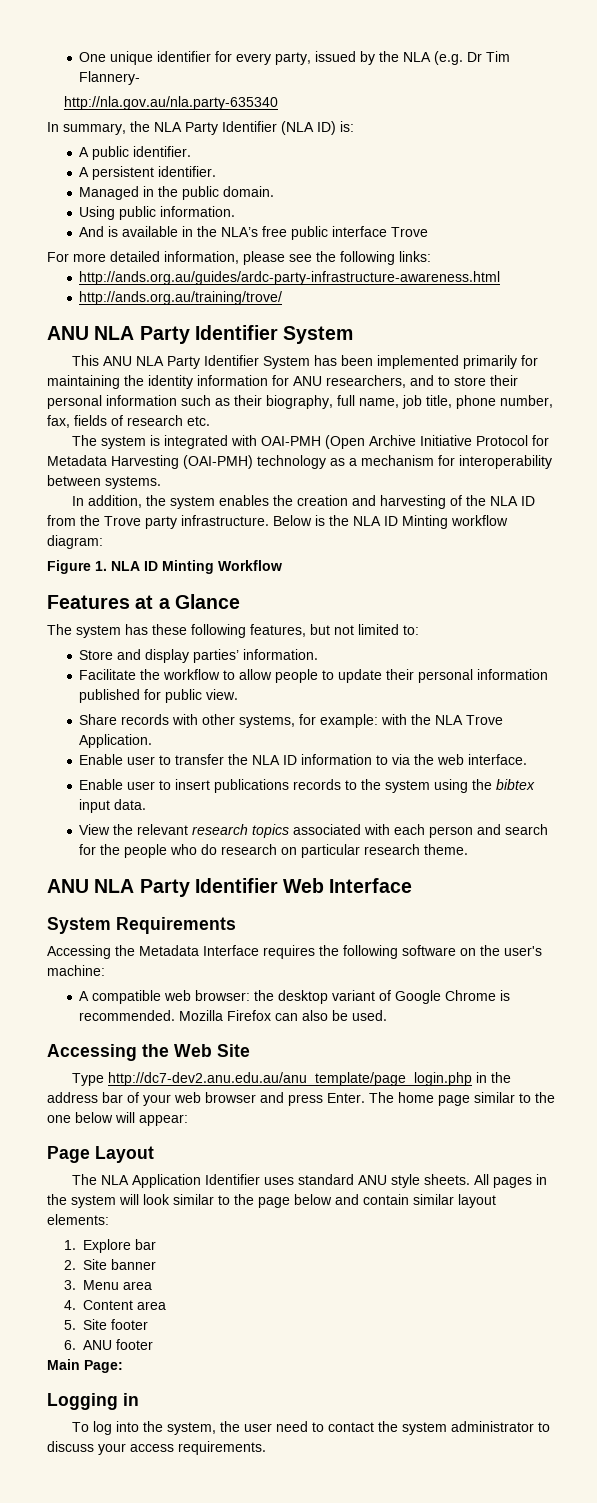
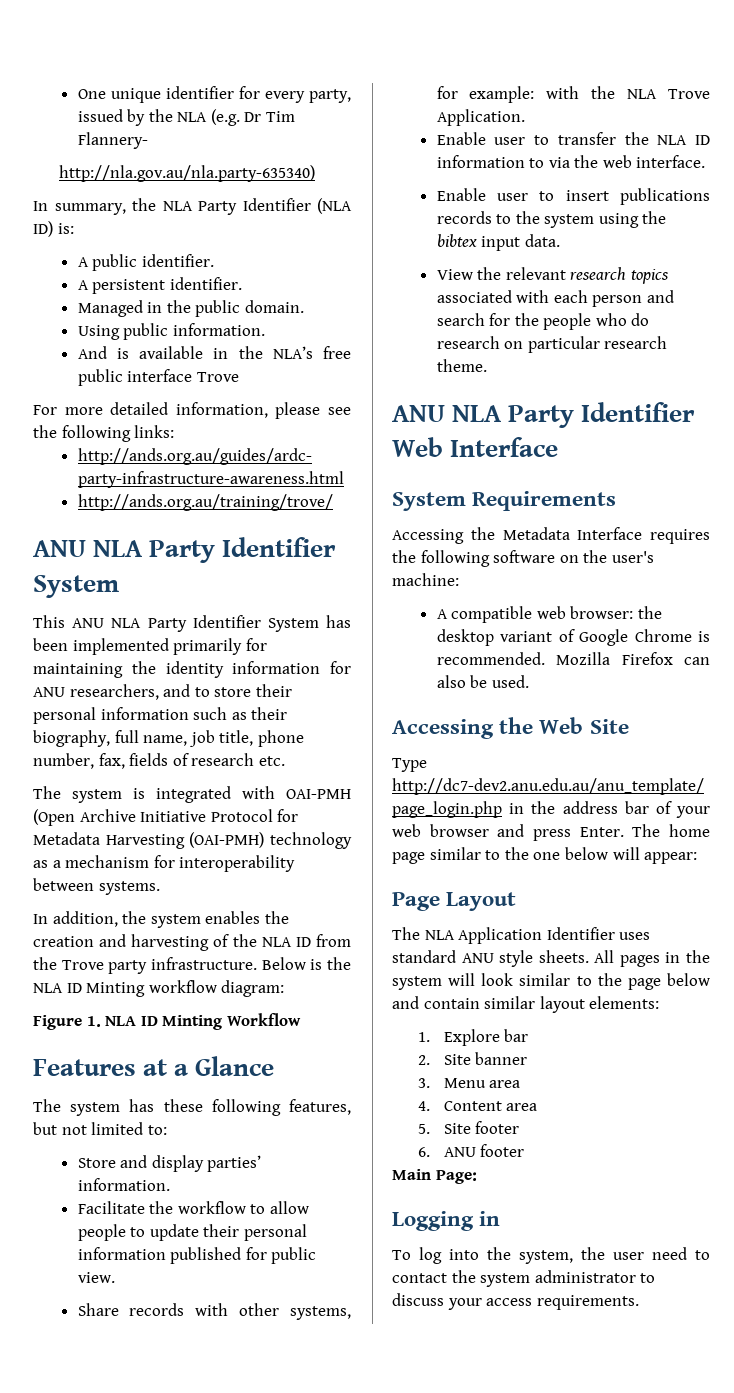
[63,96,278,110] http://nla.gov.au/nla.party-635340 -> [58,165,315,182] http://nla.gov.au/nla.party-635340)

